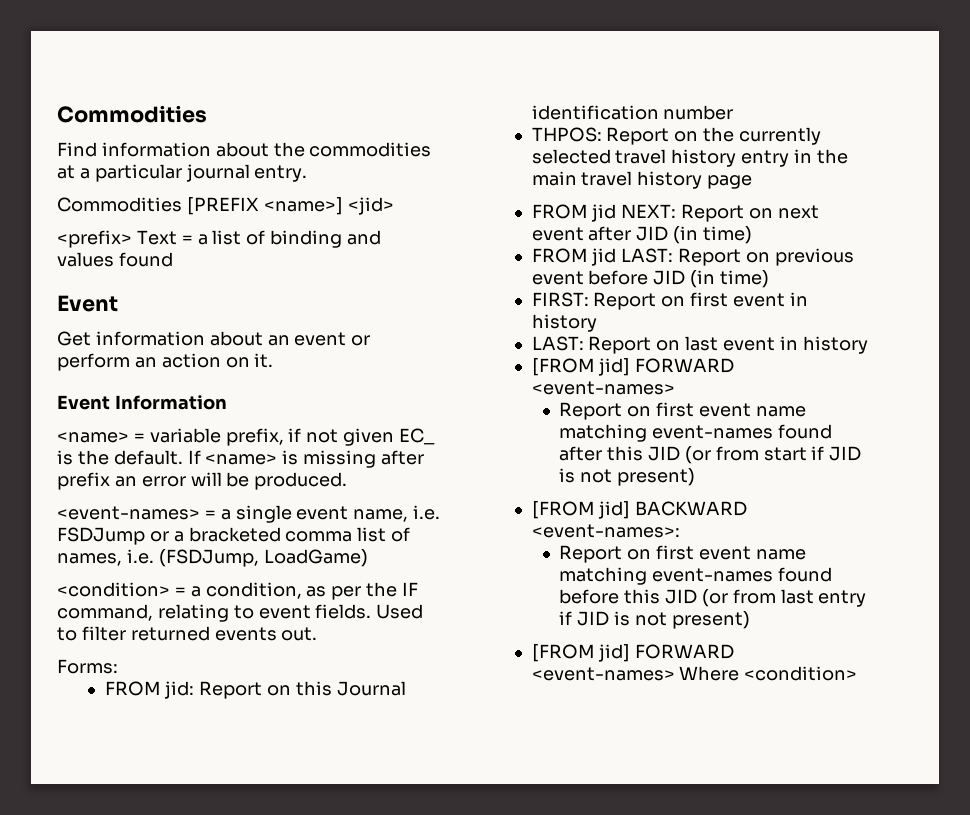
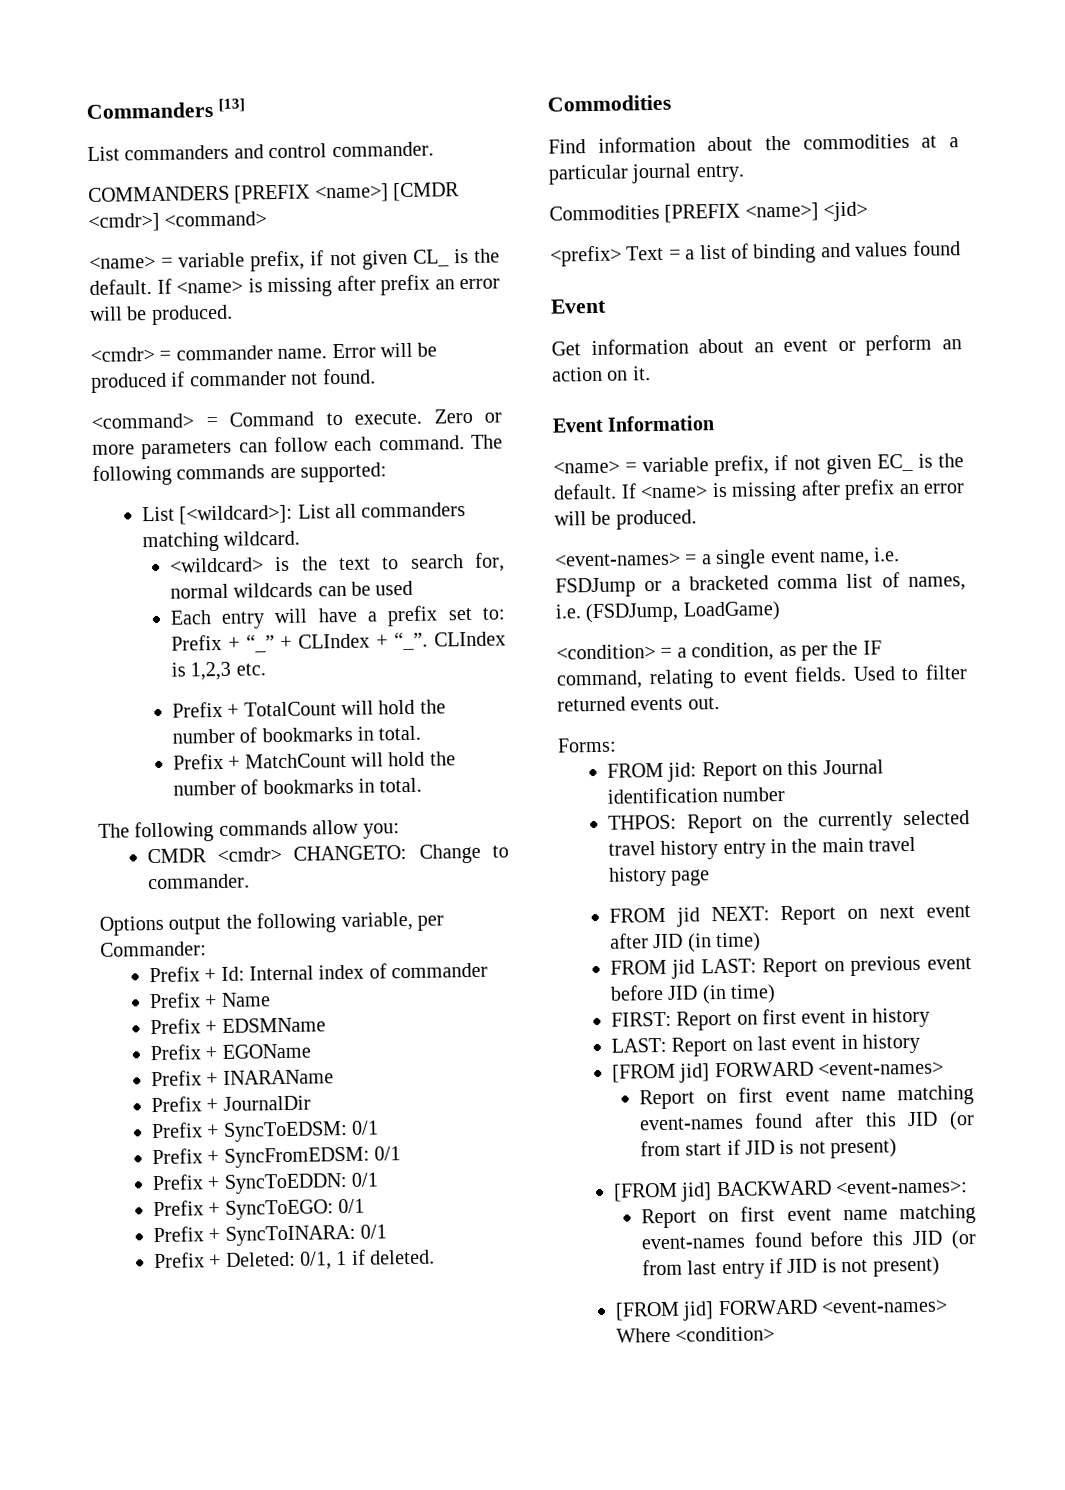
(57, 114) none -> [86,98,245,119] [87,141,434,161] [88,182,461,204] [88,211,268,232] [89,248,500,272] [89,274,500,298] [89,304,233,326] [90,342,438,362] [91,368,376,393] [91,408,502,429] [92,434,503,460] [92,462,388,486] [141,502,467,525] [141,530,301,553] [168,552,506,573] [169,580,414,599] [169,605,507,629] [170,631,506,653] [170,661,266,681] [171,699,446,718] [171,725,422,744] [172,751,456,770] [172,777,423,796] [98,819,400,843] [146,843,509,864] [147,873,250,890] [99,911,444,936] [100,941,207,957] [148,962,489,983] [148,992,271,1009] [149,1017,326,1035] [149,1043,311,1061] [150,1069,334,1087] [150,1095,311,1113] [150,1120,380,1142] [151,1146,402,1168] [151,1172,379,1194] [152,1198,366,1220] [152,1224,388,1246] [153,1249,436,1270] Commanders [13] // List commanders and control commander. // COMMANDERS [PREFIX <name>] [CMDR <cmdr>] <command> // <name> = variable prefix, if not given CL_ is the default. If <name> is missing after prefix an error will be produced. // <cmdr> = commander name. Error will be produced if commander not found. // <command> = Command to execute. Zero or more parameters can follow each command. The following commands are supported: // List [<wildcard>]: List all commanders matching wildcard. // <wildcard> is the text to search for, normal wildcards can be used // Each entry will have a prefix set to: Prefix + “_” + CLIndex + “_”. CLIndex is 1,2,3 etc. // Prefix + TotalCount will hold the number of bookmarks in total. // Prefix + MatchCount will hold the number of bookmarks in total. // The following commands allow you: // CMDR <cmdr> CHANGETO: Change to commander. // Options output the following variable, per Commander: // Prefix + Id: Internal index of commander // Prefix + Name // Prefix + EDSMName // Prefix + EGOName // Prefix + INARAName // Prefix + JournalDir // Prefix + SyncToEDSM: 0/1 // Prefix + SyncFromEDSM: 0/1 // Prefix + SyncToEDDN: 0/1 // Prefix + SyncToEGO: 0/1 // Prefix + SyncToINARA: 0/1 // Prefix + Deleted: 0/1, 1 if deleted. //

